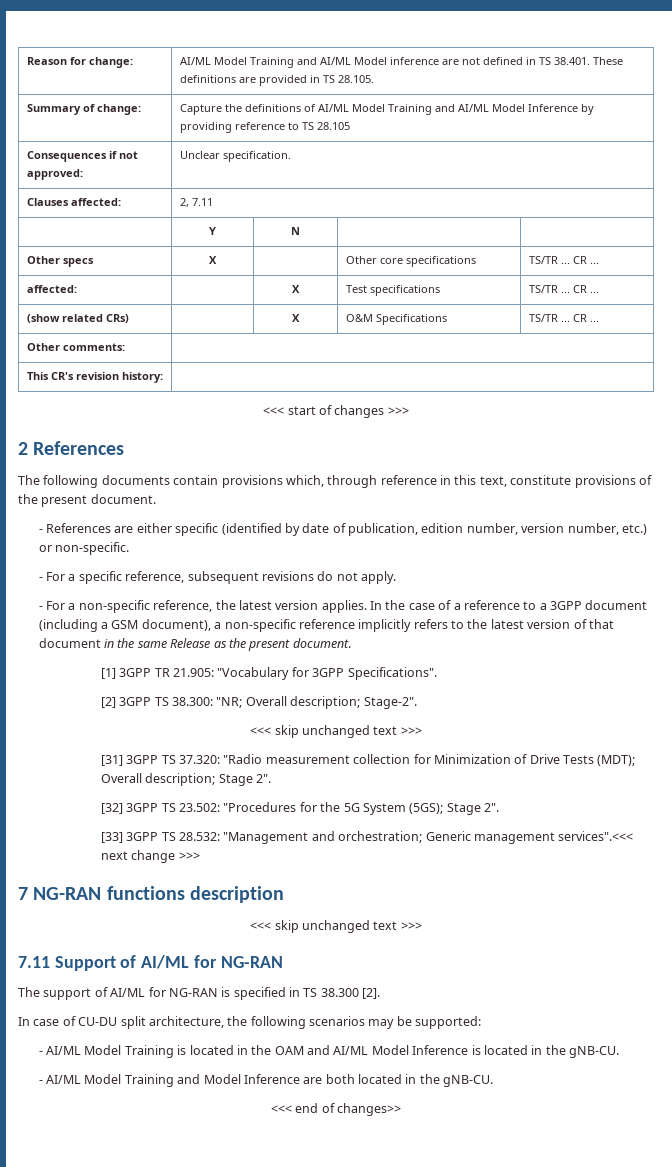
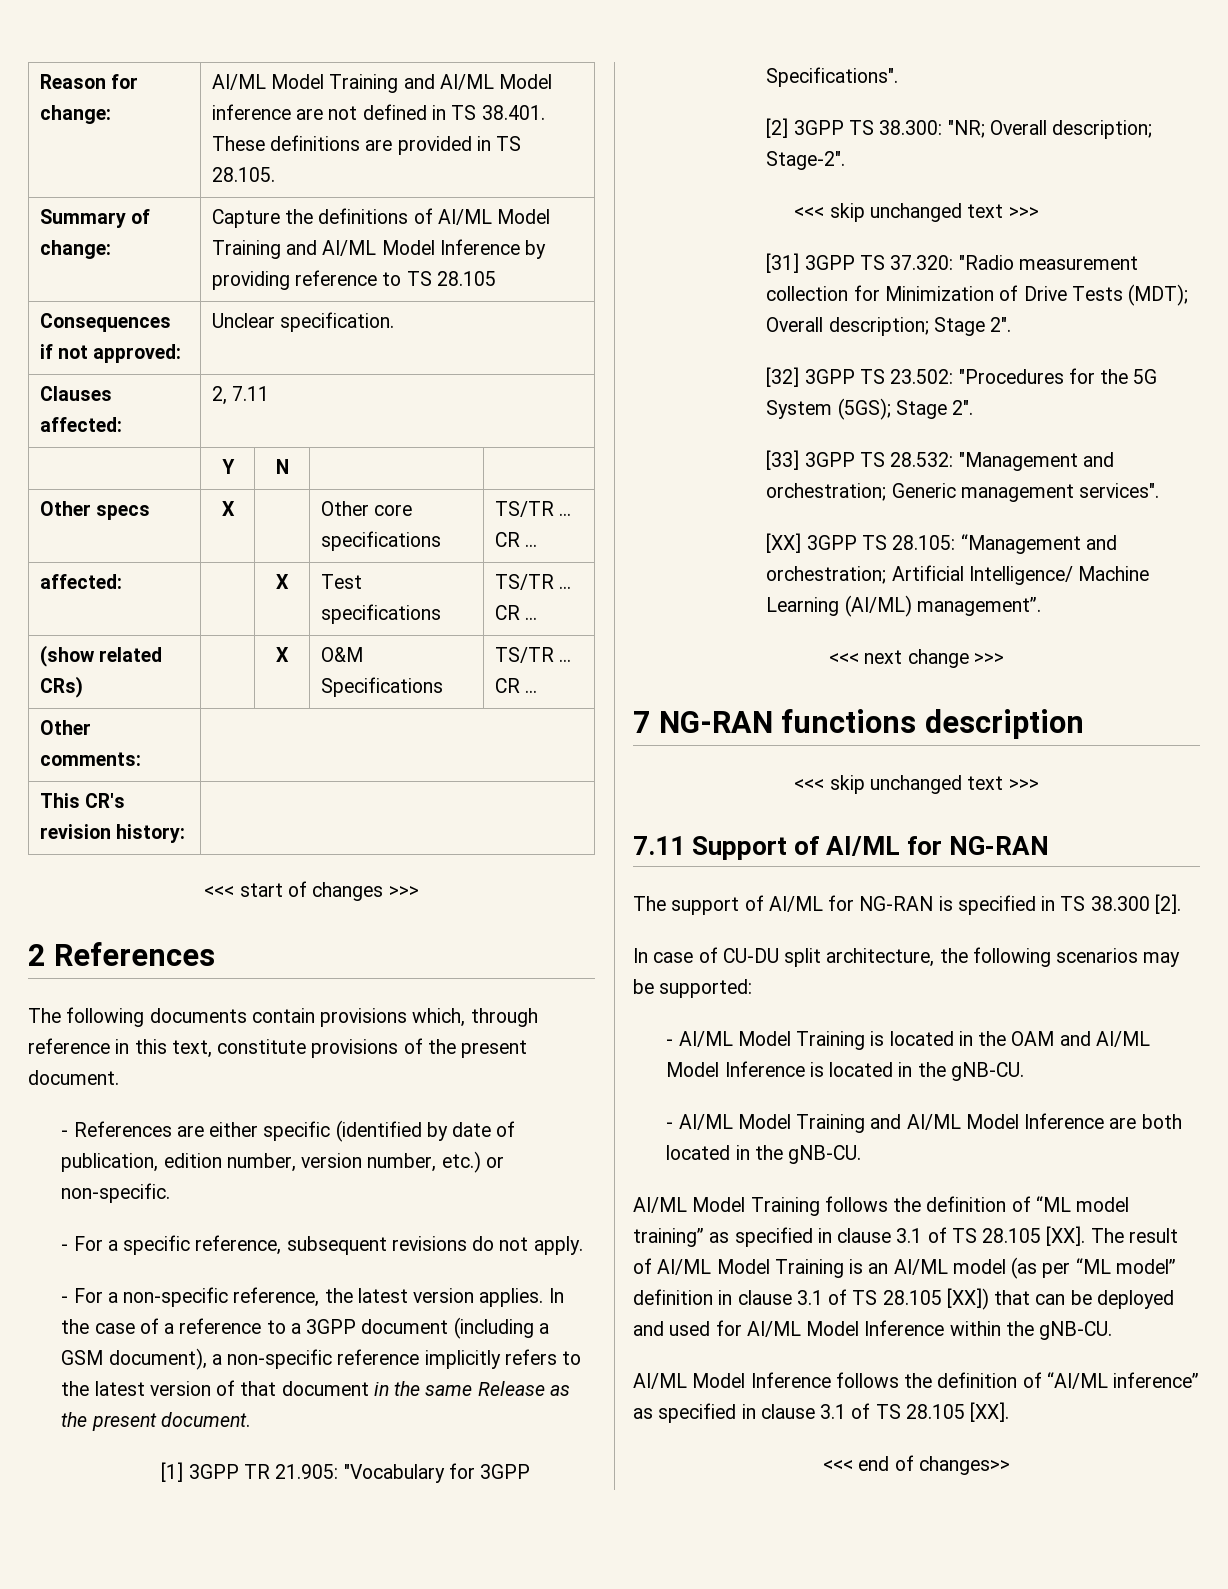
[558,831,634,841] services".<<< -> [1079,483,1160,498] [766,533,1117,554] [766,565,1150,585] [766,595,1041,617] [829,653,860,664] services". // [XX] 3GPP TS 28.105: “Management and orchestration; Artificial Intelligence/ Machine Learning (AI/ML) management”. // <<<
(201, 1079) none -> [906,1114,961,1130] AI/ML
(494, 1081) none -> [633,1196,1130,1216] [633,1226,1178,1247] [633,1257,1176,1279] [633,1288,1174,1310] [633,1320,1113,1340] [633,1372,1200,1389] [633,1402,1010,1423] // AI/ML Model Training follows the definition of “ML model training” as specified in clause 3.1 of TS 28.105 [XX]. The result of AI/ML Model Training is an AI/ML model (as per “ML model” definition in clause 3.1 of TS 28.105 [XX]) that can be deployed and used for AI/ML Model Inference within the gNB-CU. // AI/ML Model Inference follows the definition of “AI/ML inference” as specified in clause 3.1 of TS 28.105 [XX].

